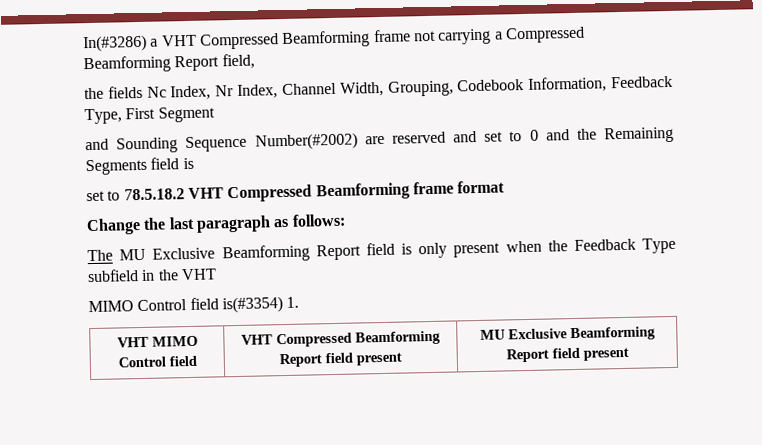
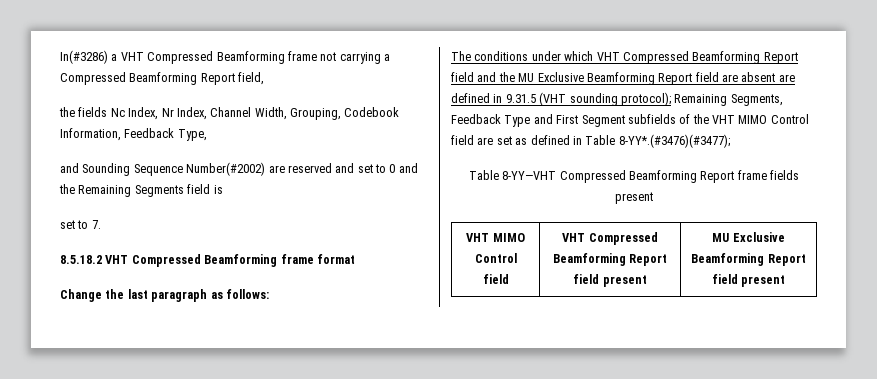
[125,106,215,123] First Segment -> (207, 135) none
[123,188,185,201] 78.5.18.2 -> [91,220,101,229] [60,255,102,264] 7. // 8.5.18.2
[119,237,677,263] [87,269,156,283] MU Exclusive Beamforming Report field is only present when the Feedback Type subfield in -> [474,51,798,64] [451,72,795,85] [451,92,783,106] [451,114,691,127] conditions under which VHT Compressed Beamforming Report field and the MU Exclusive Beamforming Report field are absent are defined in 9.31.5 (VHT sounding protocol); Remaining Segments, Feedback Type and First Segment subfields of
[88,296,300,314] // MIMO Control field is(#3354) 1. -> [738,114,809,124] [451,134,730,148] [468,170,800,183] [615,192,653,204] MIMO Control field are set as defined in Table 8-YY*.(#3476)(#3477); // Table 8-YY—VHT Compressed Beamforming Report frame fields present

